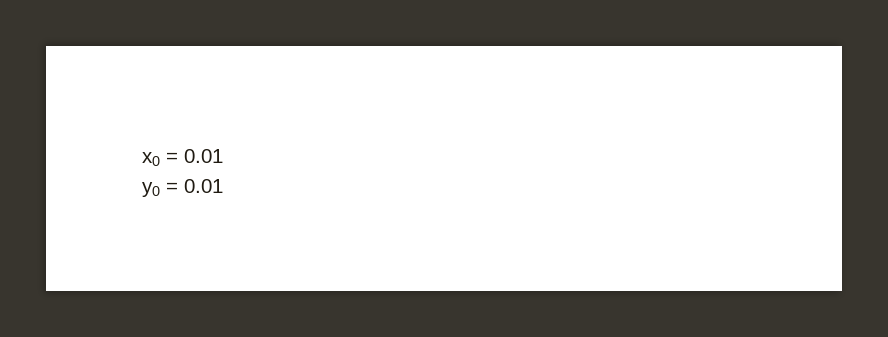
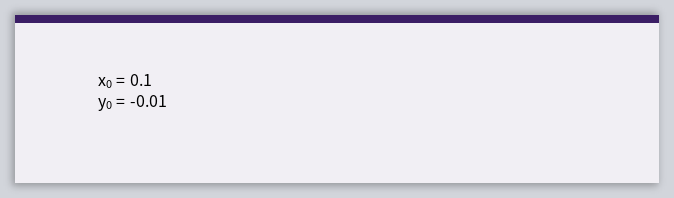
[184,149,223,163] 0.01 -> [129,74,152,86] 0.1
[184,179,223,193] 0.01 -> [129,95,167,107] -0.01

